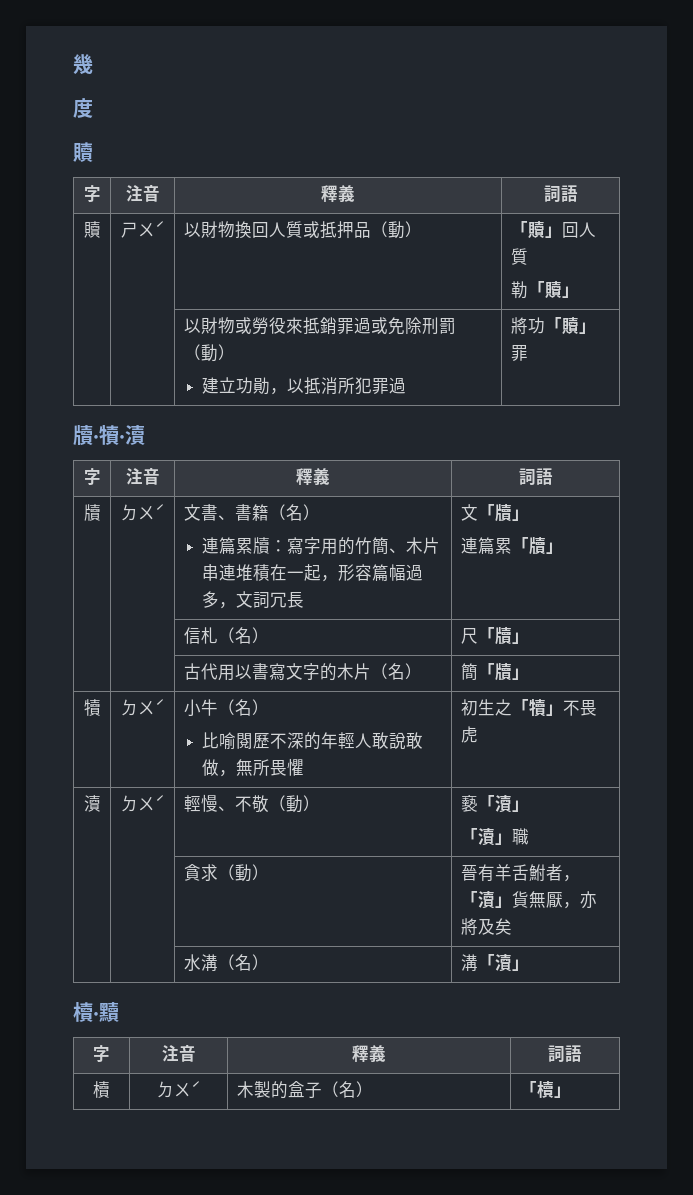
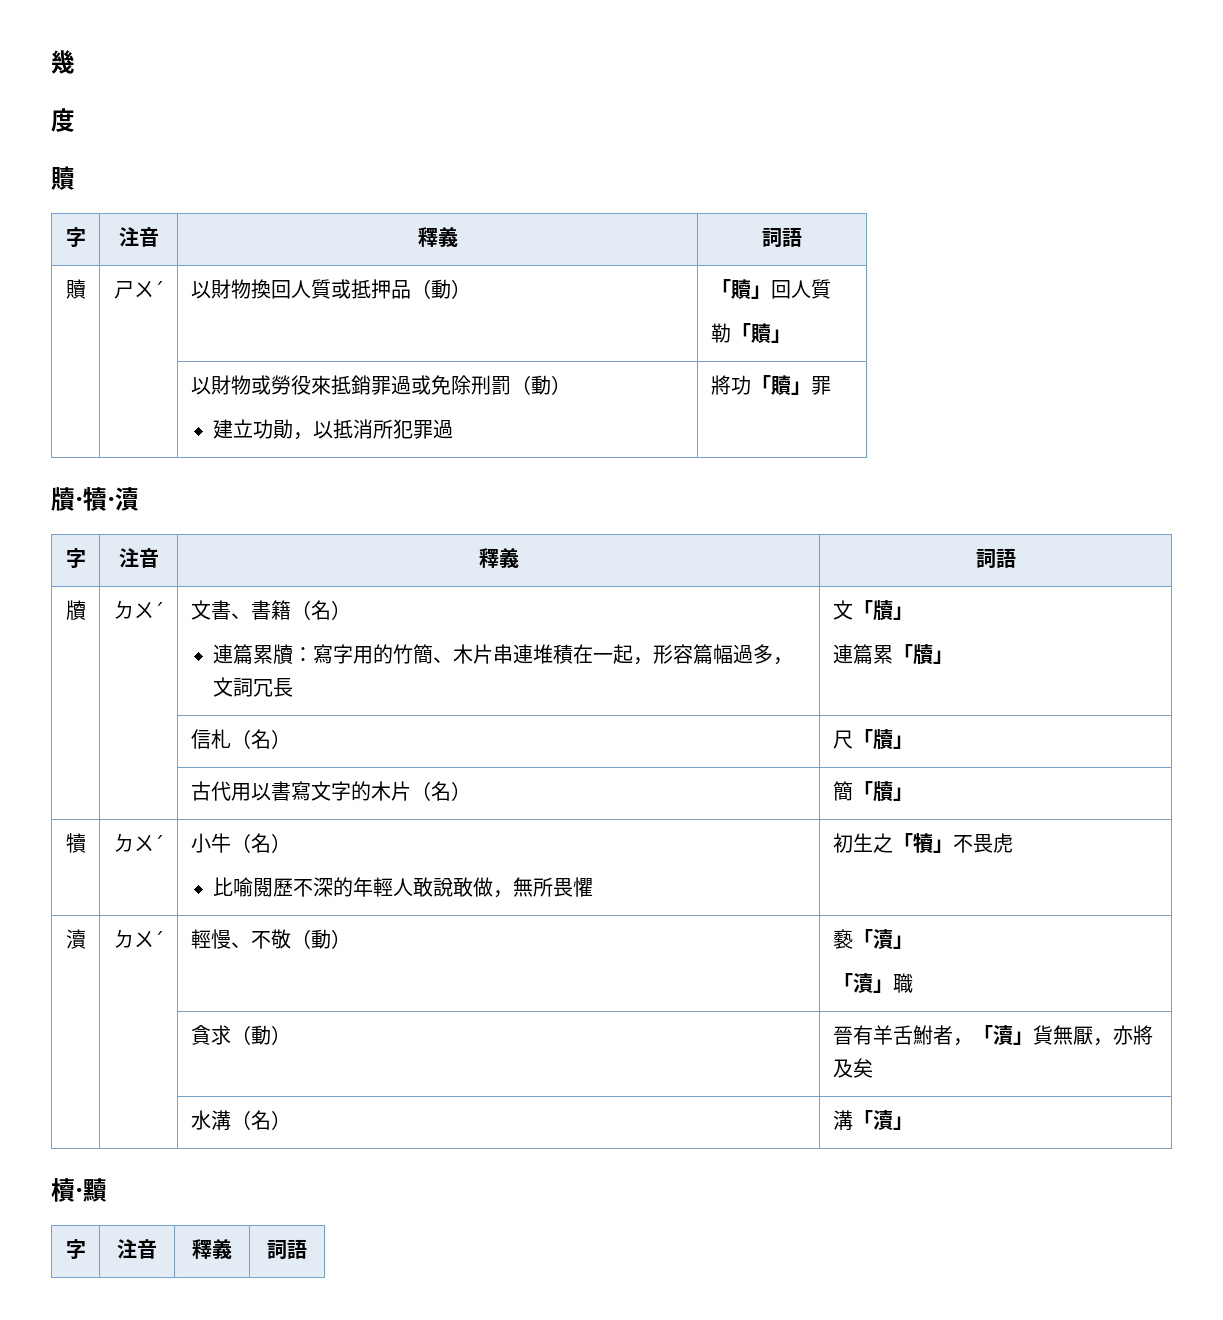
[93,1081,110,1098] [156,1081,201,1098] [236,1081,373,1099] [519,1081,571,1098] // 櫝 | ㄉㄨˊ | 木製的盒子（名） | 「櫝」 -> (307, 1249) none

